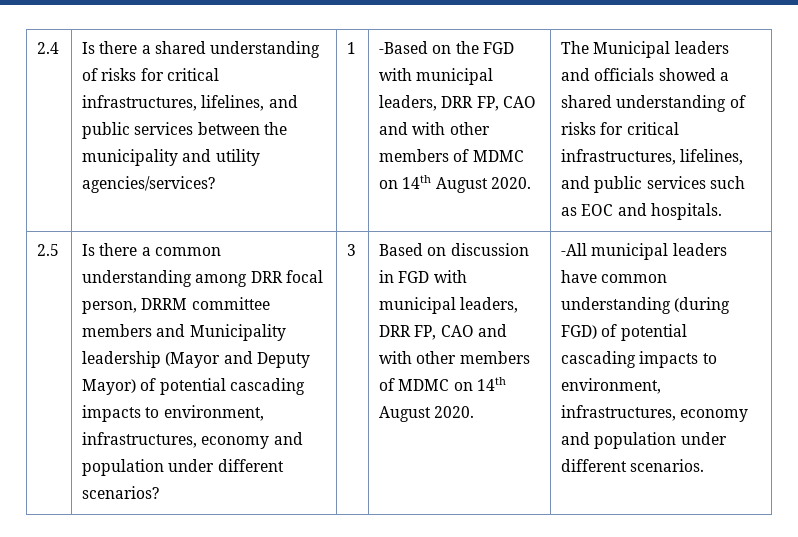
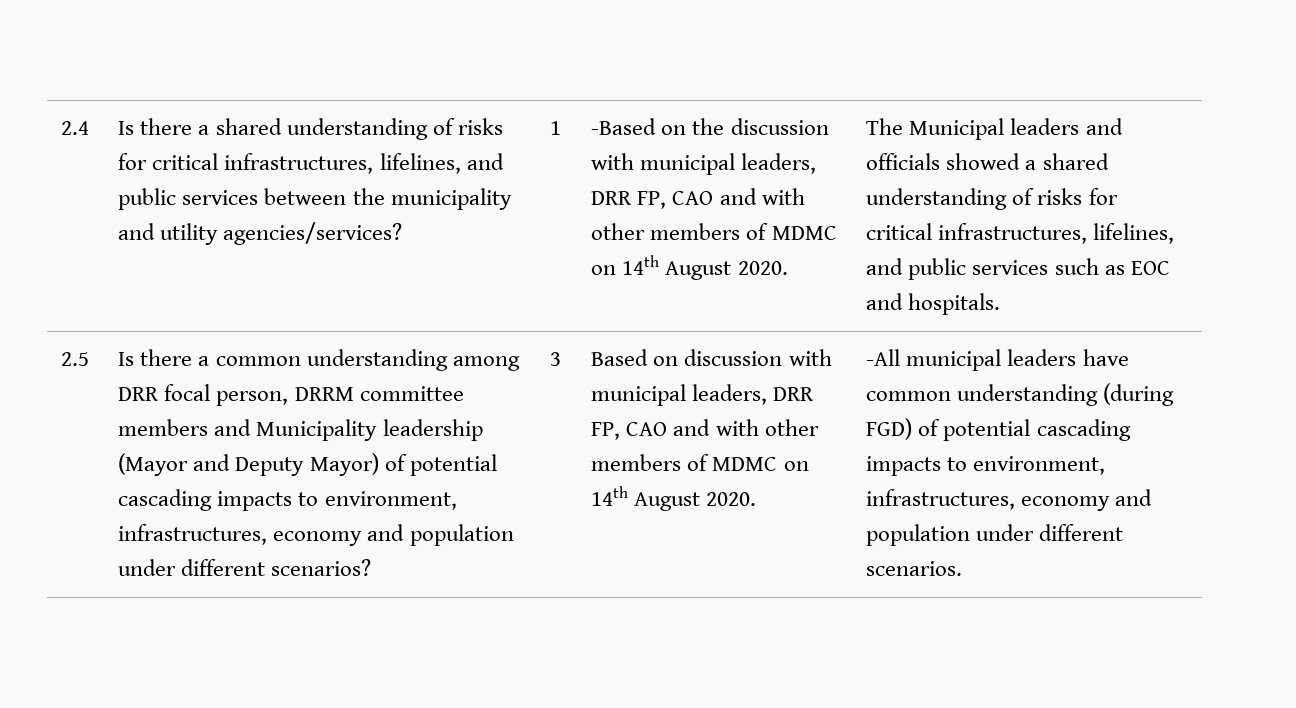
[482,42,514,54] FGD -> [730,118,829,135] discussion
[379,270,430,283] in FGD -> (783, 357) none

